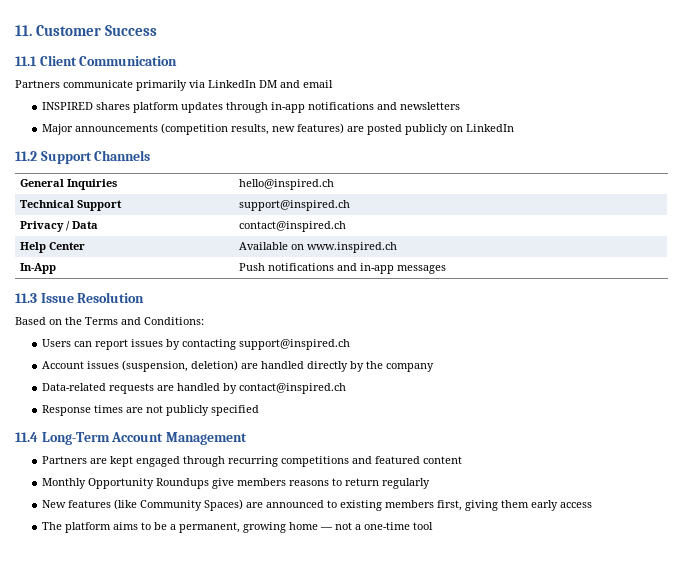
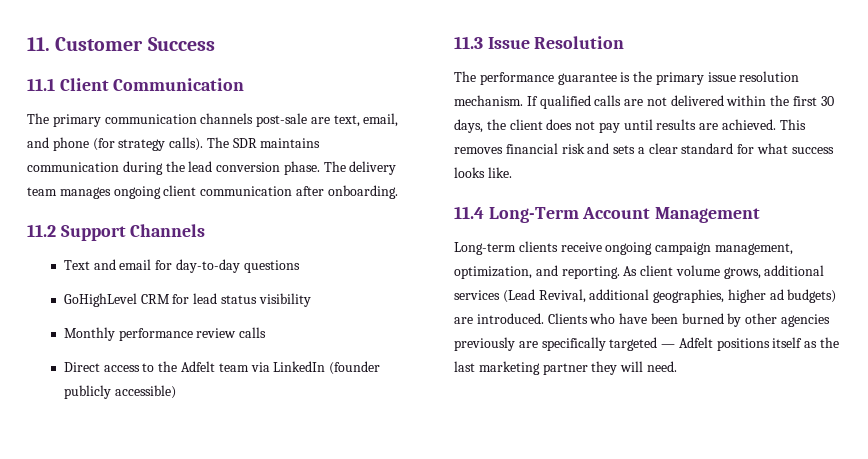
[15,80,333,91] [41,102,460,113] [41,123,514,135] [15,150,151,164] [19,179,117,190] [238,179,334,190] [19,200,122,211] [238,200,350,211] [19,221,98,232] [238,221,346,232] [19,242,85,253] [238,242,397,253] [19,263,56,274] [238,263,446,274] [15,292,145,303] [15,317,204,325] [41,339,350,350] [41,360,434,372] [41,383,346,394] [41,405,259,416] [15,432,247,445] [41,456,462,467] [41,478,430,489] [41,499,592,511] [41,522,433,533] Partners communicate primarily via LinkedIn DM and email // INSPIRED shares platform updates through in-app notifications and newsletters // Major announcements (competition results, new features) are posted publicly on LinkedIn // 11.2 Support Channels // General Inquiries | hello@inspired.ch // Technical Support | support@inspired.ch // Privacy / Data | contact@inspired.ch // Help Center | Available on www.inspired.ch // In-App | Push notifications and in-app messages // 11.3 Issue Resolution // Based on the Terms and Conditions: // Users can report issues by contacting support@inspired.ch // Account issues (suspension, deletion) are handled directly by the company // Data-related requests are handled by contact@inspired.ch // Response times are not publicly specified // 11.4 Long-Term Account Management // Partners are kept engaged through recurring competitions and featured content // Monthly Opportunity Roundups give members reasons to return regularly // New features (like Community Spaces) are announced to existing members first, giving them early access // The platform aims to be a permanent, growing home — not a one-time tool -> [27,113,399,127] [27,137,321,151] [27,161,397,175] [27,185,398,199] [27,224,206,241] [63,259,300,273] [63,293,311,307] [63,327,267,341] [63,361,381,375] [63,385,176,399] [454,36,625,49] [454,71,800,85] [454,95,834,109] [454,119,806,133] [454,143,834,154] [454,167,512,178] [454,206,761,223] [454,241,793,255] [454,265,825,279] [454,289,837,303] [454,313,831,327] [454,337,840,351] [454,361,677,375] The primary communication channels post-sale are text, email, and phone (for strategy calls). The SDR maintains communication during the lead conversion phase. The delivery team manages ongoing client communication after onboarding. // 11.2 Support Channels // Text and email for day-to-day questions // GoHighLevel CRM for lead status visibility // Monthly performance review calls // Direct access to the Adfelt team via LinkedIn (founder publicly accessible) // 11.3 Issue Resolution // The performance guarantee is the primary issue resolution mechanism. If qualified calls are not delivered within the first 30 days, the client does not pay until results are achieved. This removes financial risk and sets a clear standard for what success looks like. // 11.4 Long-Term Account Management // Long-term clients receive ongoing campaign management, optimization, and reporting. As client volume grows, additional services (Lead Revival, additional geographies, higher ad budgets) are introduced. Clients who have been burned by other agencies previously are specifically targeted — Adfelt positions itself as the last marketing partner they will need.

